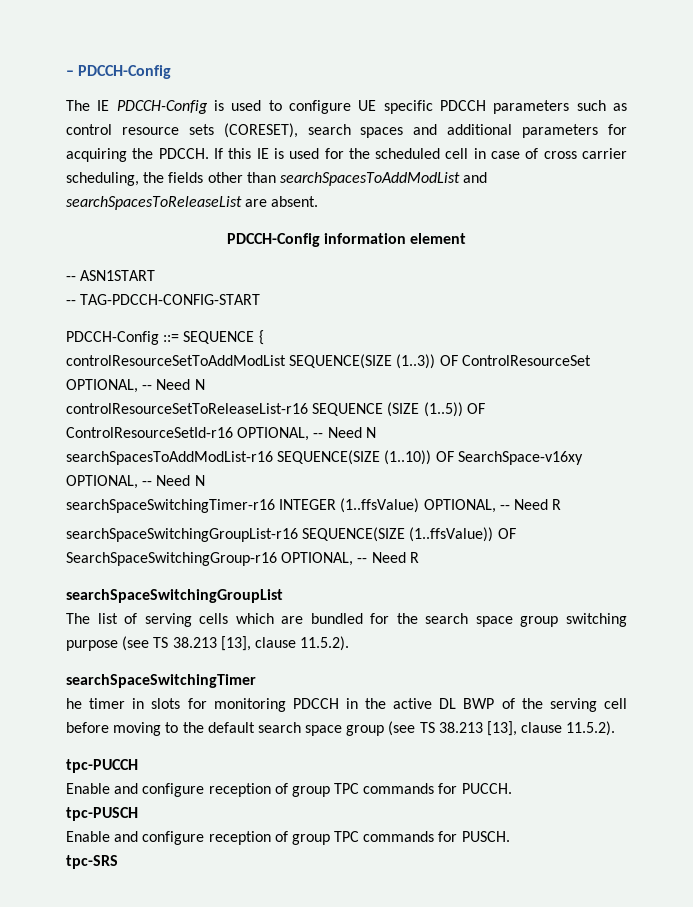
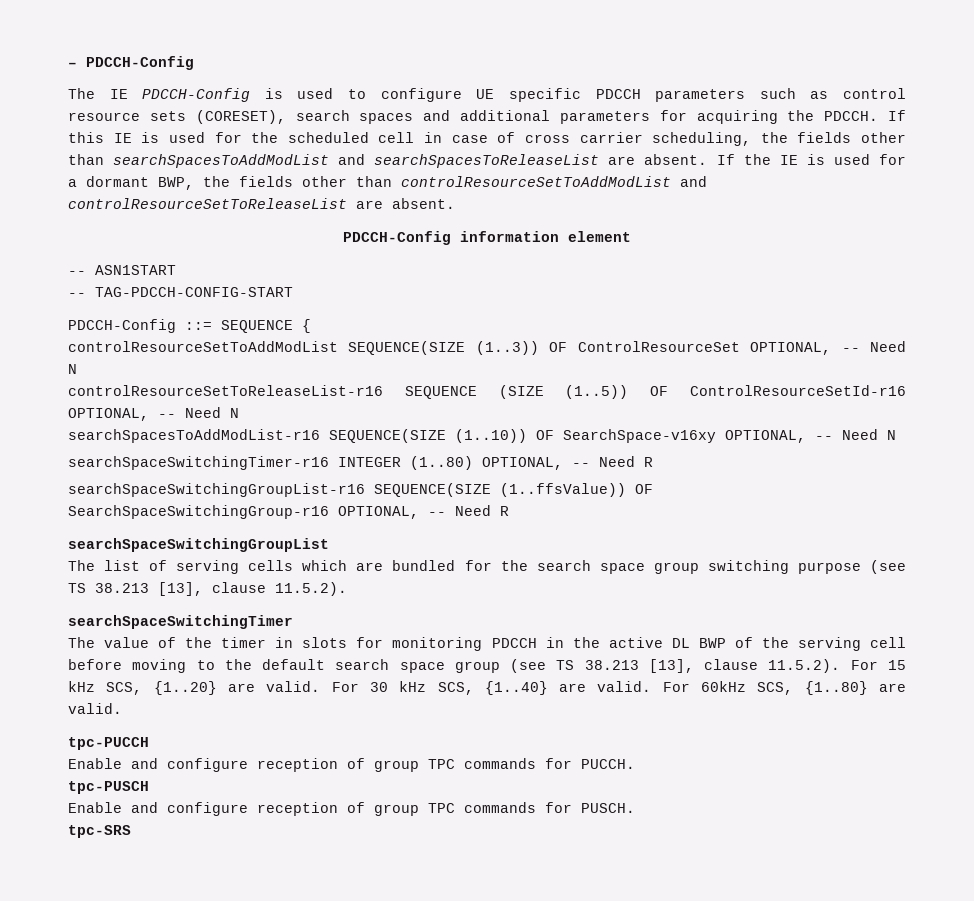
(319, 201) none -> [716,154,907,165] [68,176,707,190] [68,198,455,209] If the IE is used for a dormant BWP, the fields other than controlResourceSetToAddModList and controlResourceSetToReleaseList are absent.
[340,498,420,513] (1..ffsValue) -> [410,456,473,470] (1..80)
[66,698,82,709] he -> [68,637,213,648] The value of the
(616, 728) none -> [850,660,906,670] [68,681,906,695] [68,703,122,714] For 15 kHz SCS, {1..20} are valid. For 30 kHz SCS, {1..40} are valid. For 60kHz SCS, {1..80} are valid.

